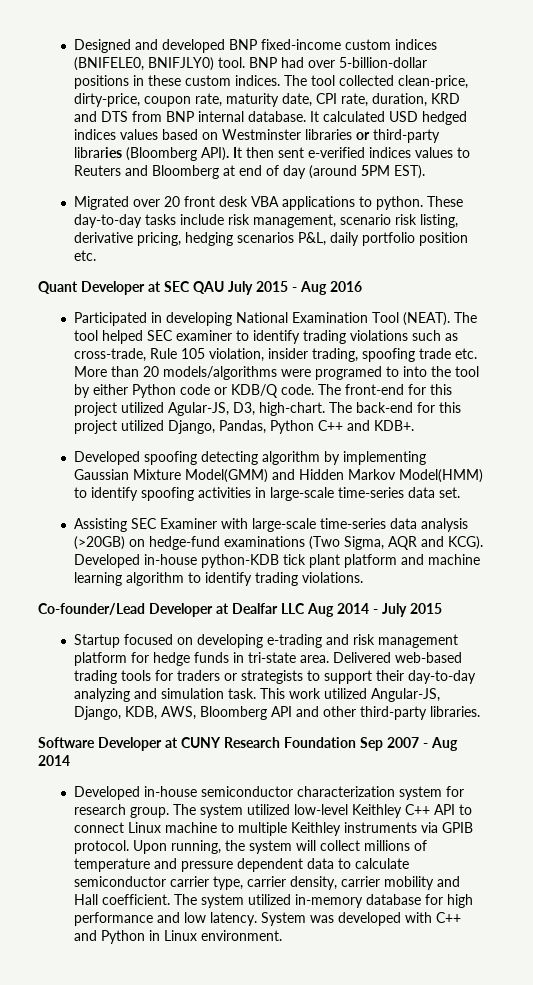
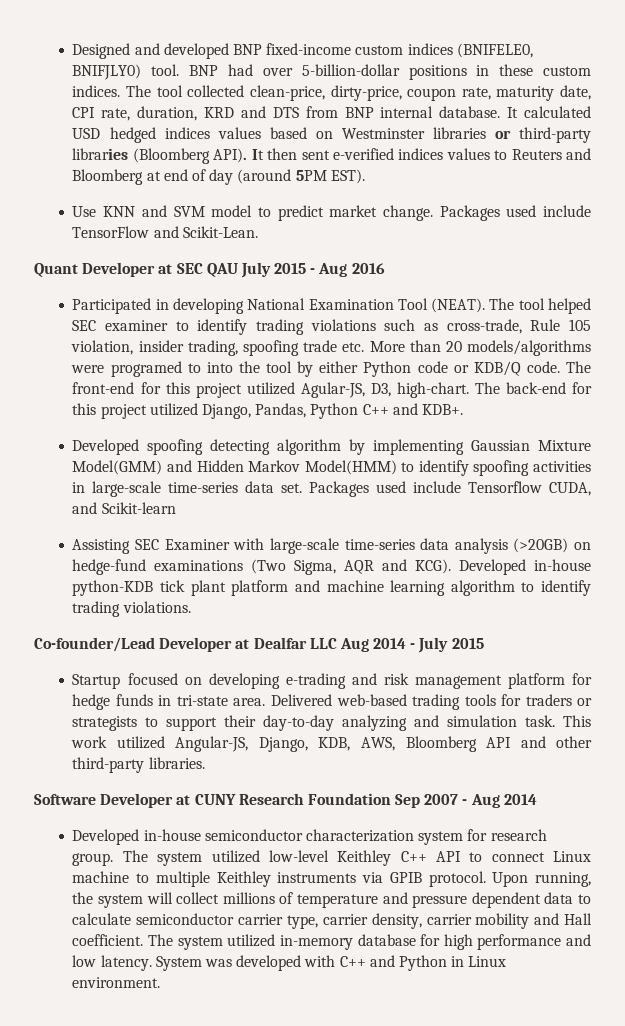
[73,196,463,210] [73,214,458,228] [73,232,468,246] [73,250,96,261] Migrated over 20 front desk VBA applications to python. These day-to-day tasks include risk management, scenario risk listing, derivative pricing, hedging scenarios P&L, daily portfolio position etc. -> [72,205,591,221] [72,226,258,238] Use KNN and SVM model to predict market change. Packages used include TensorFlow and Scikit-Lean.
(460, 492) none -> [309,481,591,497] [72,502,176,514] Packages used include Tensorflow CUDA, and Scikit-learn

